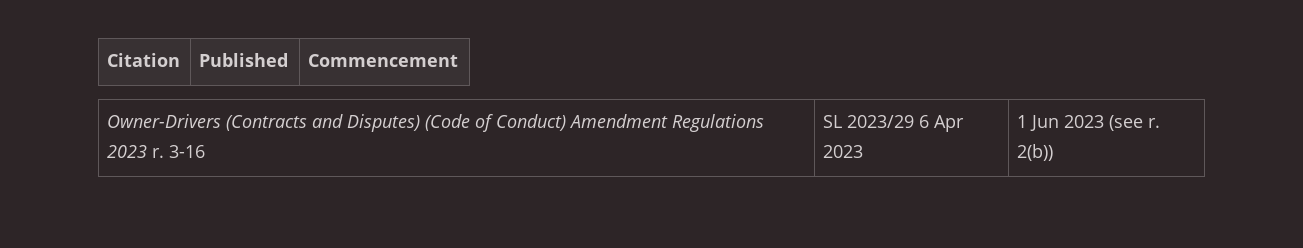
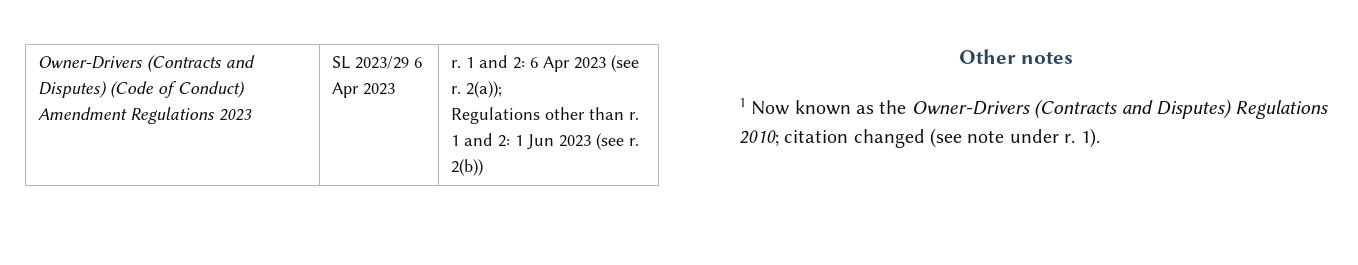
[107,53,181,67] [199,53,289,67] [308,54,459,67] Citation | Published | Commencement // -> (38, 62) none
[152,145,206,158] r. 3-16 -> (253, 114) none
(864, 151) none -> [451,55,640,72] [451,81,503,98] [451,107,640,124] [451,133,511,147] r. 1 and 2: 6 Apr 2023 (see r. 2(a)); // Regulations other than r. 1 and 2:
(1054, 152) none -> [958,49,1074,64] [738,98,1329,119] [738,128,1100,148] // Other notes // 1 Now known as the Owner-Drivers (Contracts and Disputes) Regulations 2010; citation changed (see note under r. 1).

